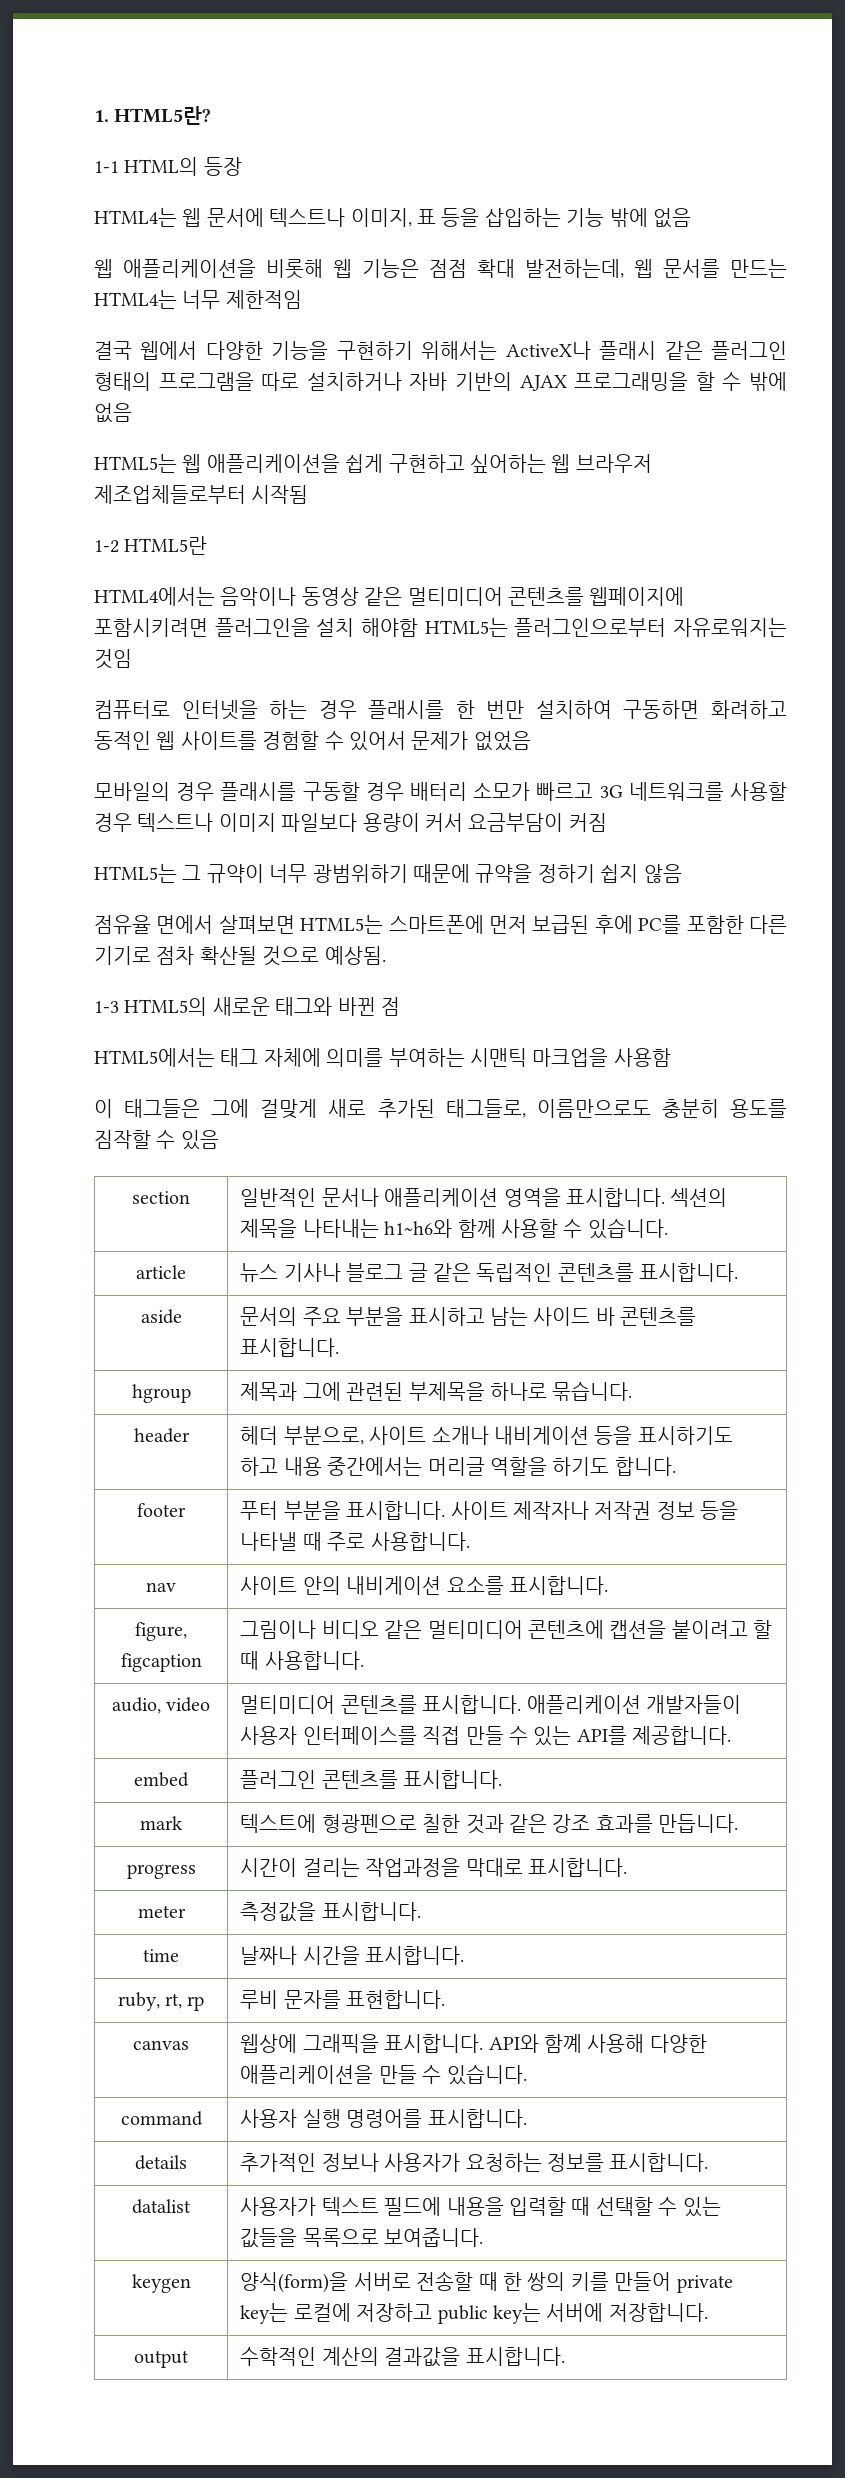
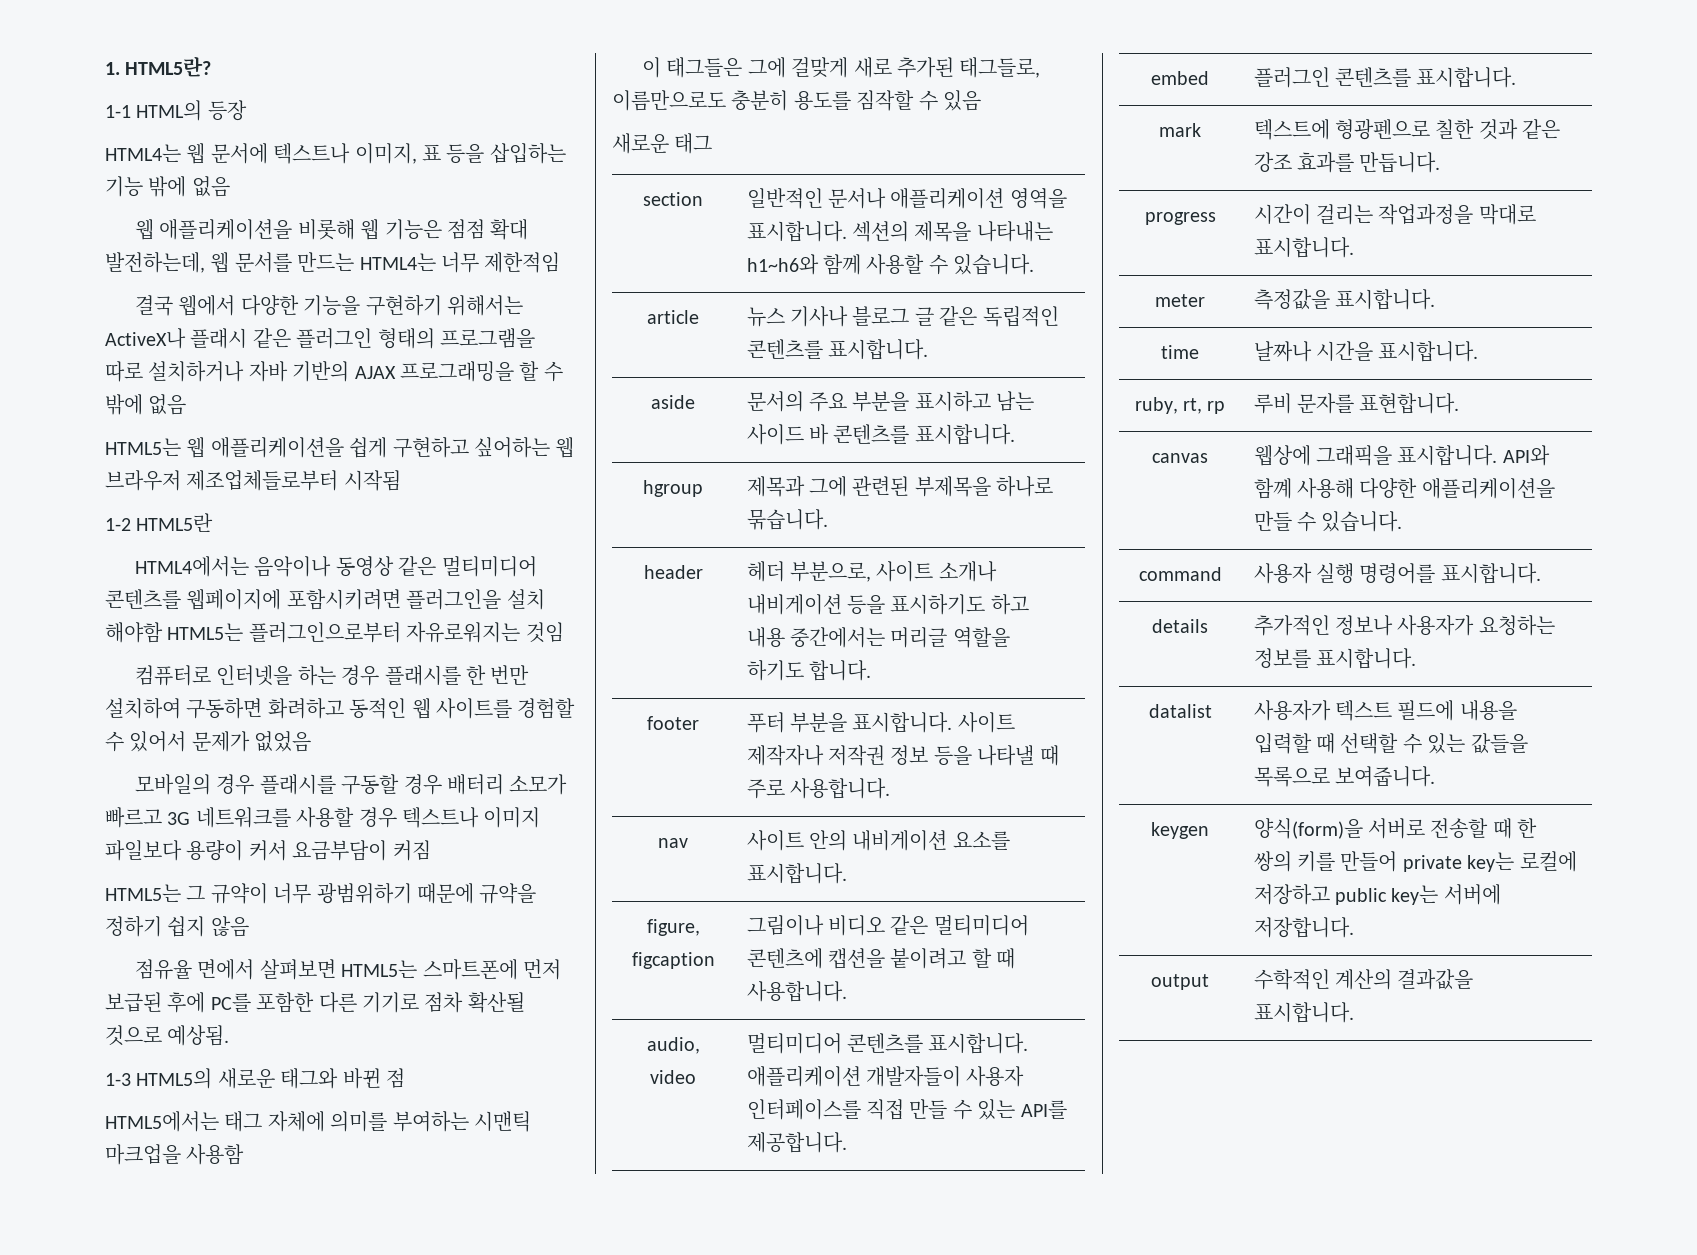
(219, 1140) none -> [612,133,713,154] // 새로운 태그

